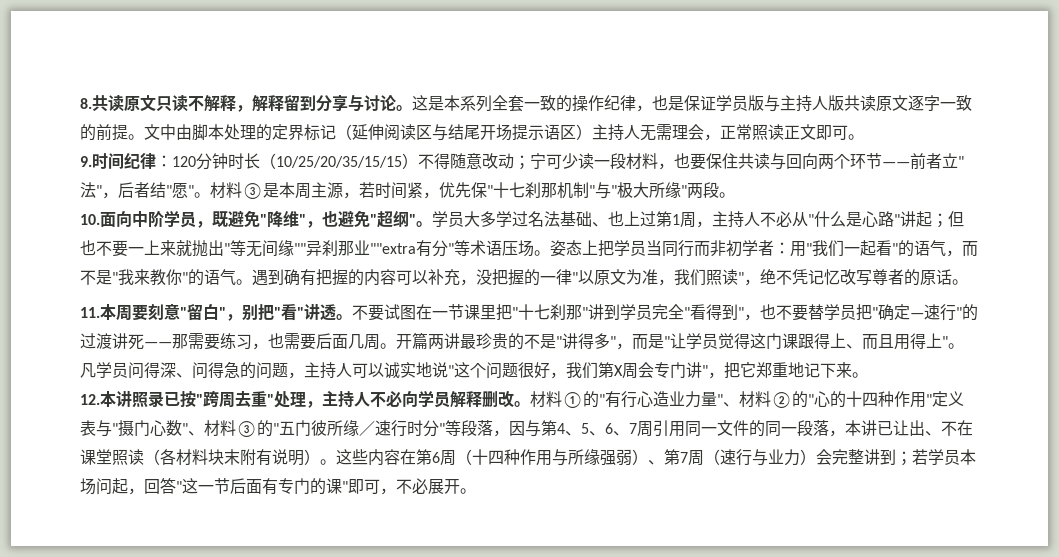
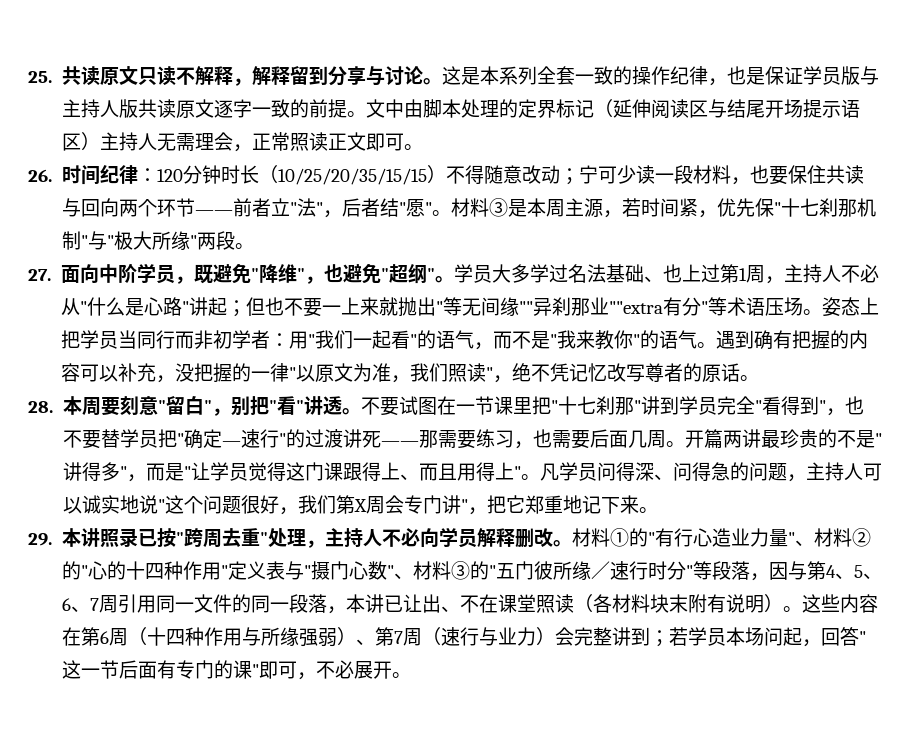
[80,98,92,109] 8. -> [28,71,52,83] 25.
[80,156,92,167] 9. -> [28,169,52,182] 26.
[80,214,100,225] 10. -> [28,269,51,281] 27.
[80,307,100,318] 11. -> [28,401,53,413] 28.
[80,394,100,405] 12. -> [28,533,52,546] 29.

